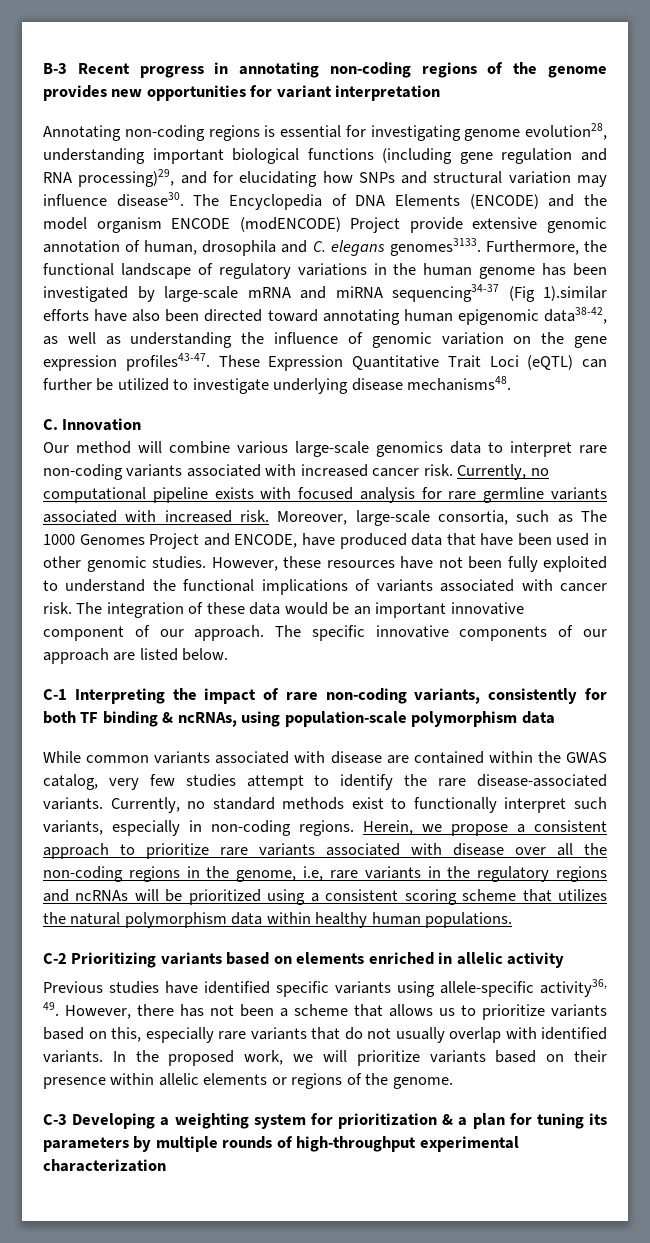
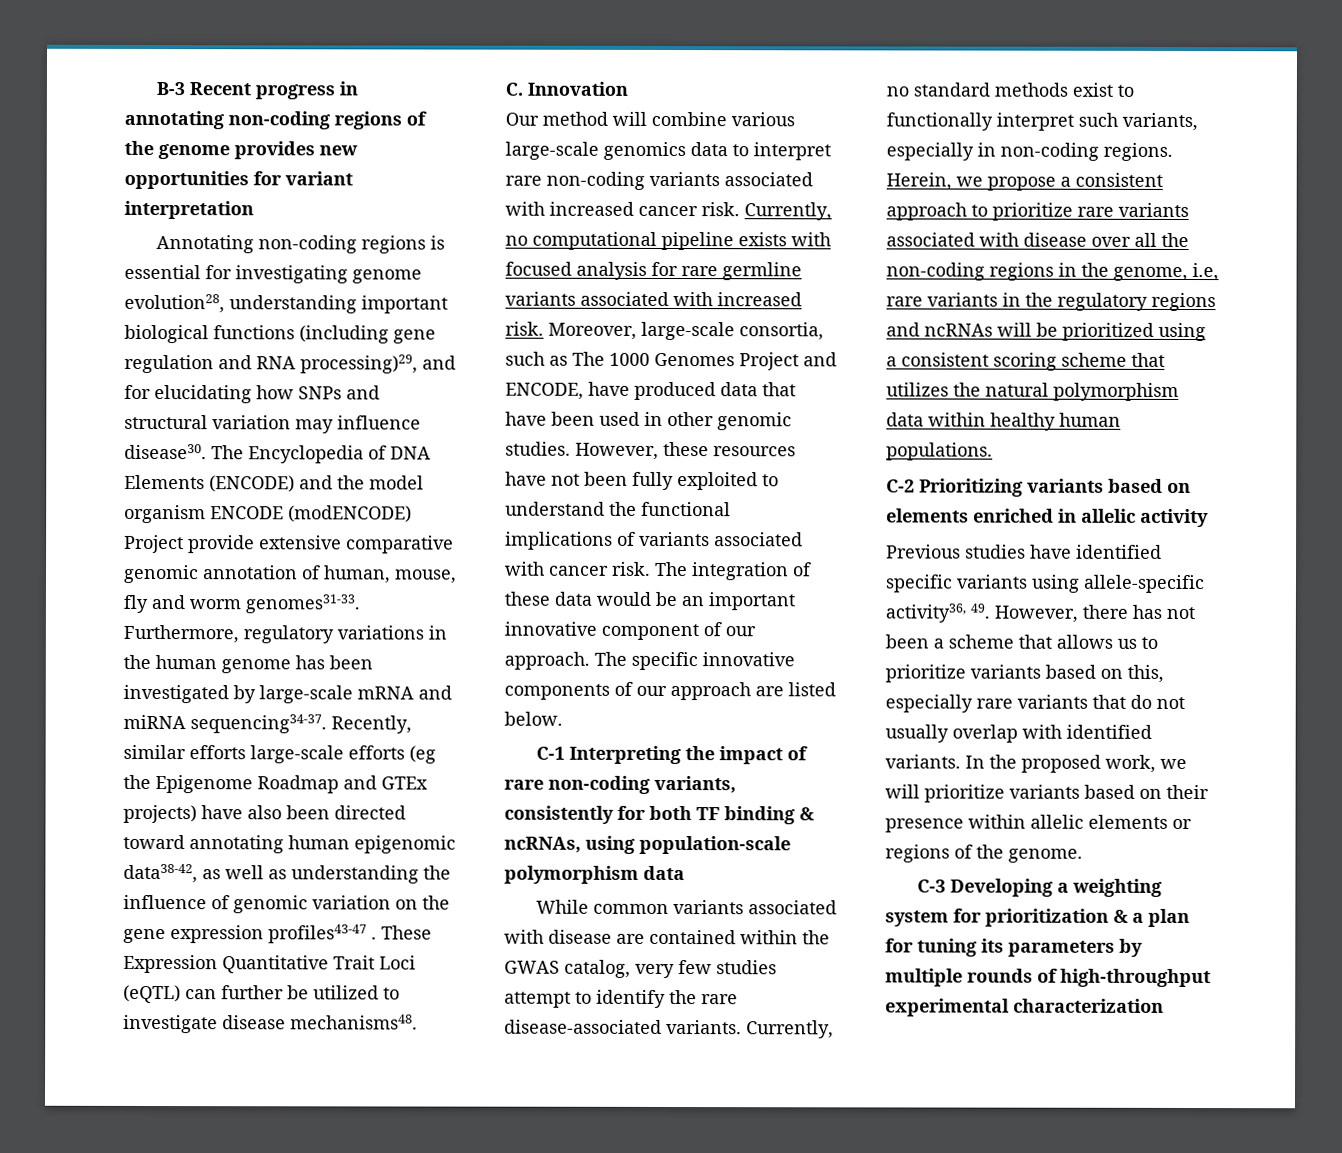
(538, 223) none -> [346,535,454,554] comparative
[202,238,607,256] [43,263,213,279] drosophila and C. elegans genomes3133. Furthermore, the functional landscape of -> [394,569,457,584] [123,594,360,614] [123,624,239,644] mouse, fly and worm genomes31-33. Furthermore,
[392,284,607,302] [43,309,89,321] sequencing34-37 (Fig 1).similar efforts -> [190,714,412,734] [123,744,436,764] [123,774,428,794] [123,804,197,824] sequencing34-37. Recently, similar efforts large-scale efforts (eg the Epigenome Roadmap and GTEx projects)
[125,353,210,371] profiles43-47. -> [268,924,377,944] profiles43-47 .
[273,378,349,394] underlying -> (218, 1024) none

